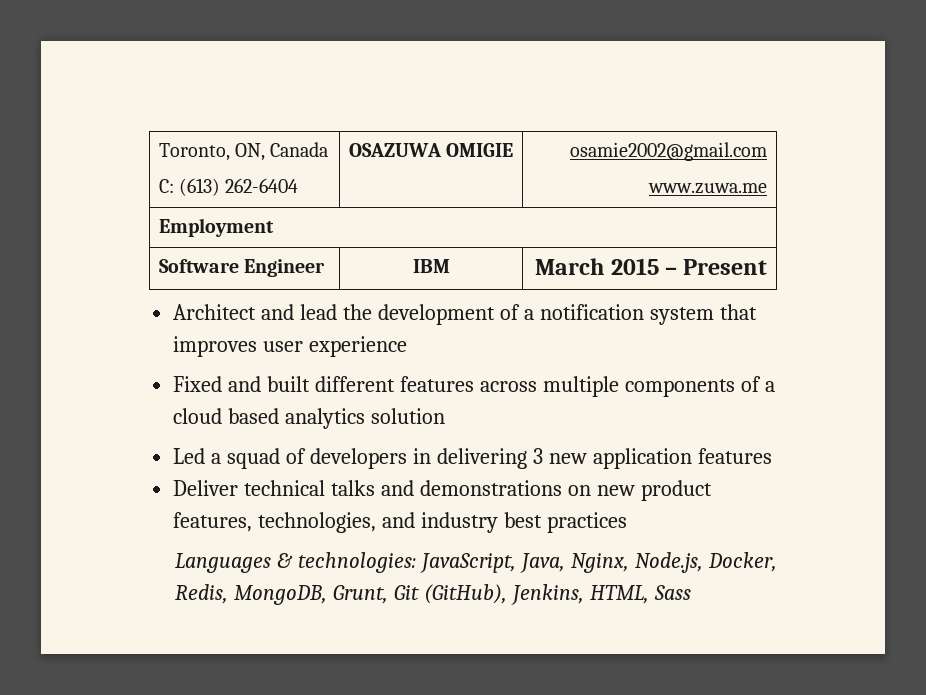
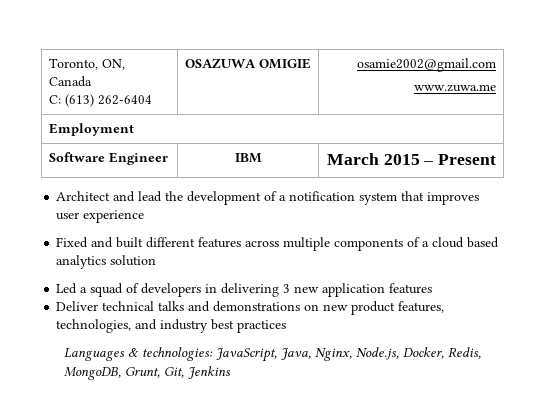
[393,584,691,605] Git (GitHub), Jenkins, HTML, Sass -> [163,366,231,379] Git, Jenkins

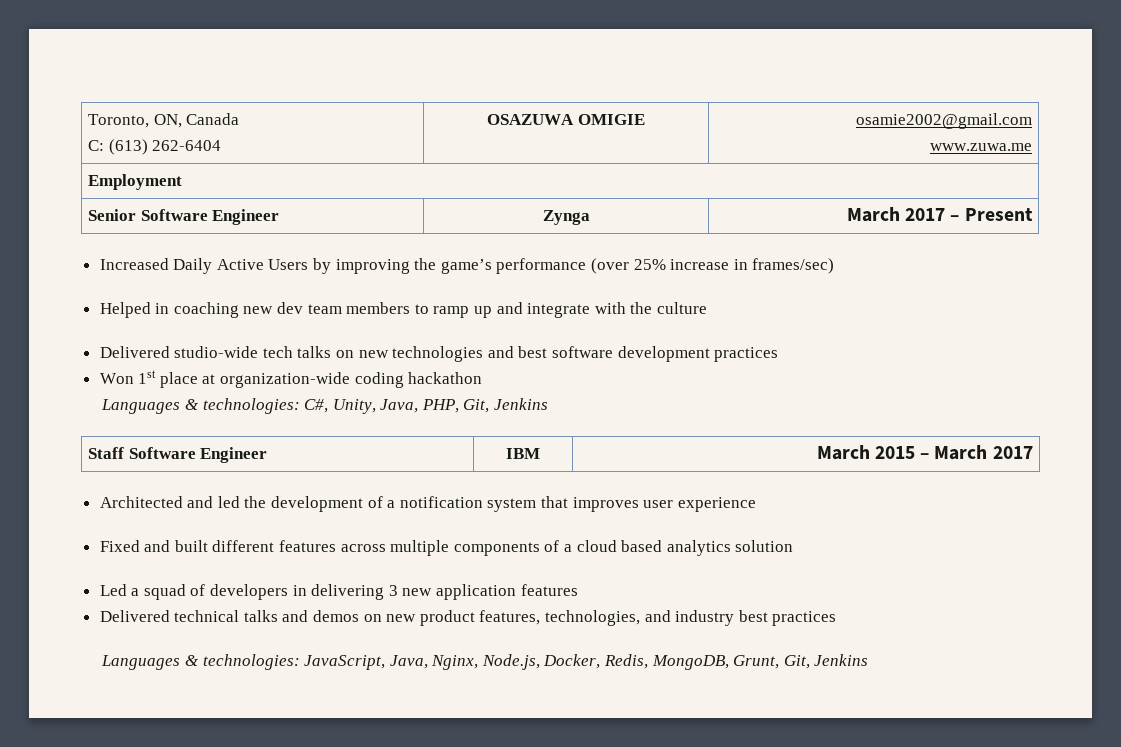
(134, 129) none -> [88,209,280,225] [542,210,590,225] [846,207,1033,222] [99,258,835,274] [99,302,707,318] [99,346,779,362] [99,370,483,388] [101,398,549,414] [88,447,125,459] Senior Software Engineer | Zynga | March 2017 – Present // Increased Daily Active Users by improving the game’s performance (over 25% increase in frames/sec) // Helped in coaching new dev team members to ramp up and integrate with the culture // Delivered studio-wide tech talks on new technologies and best software development practices // Won 1st place at organization-wide coding hackathon // Languages & technologies: C#, Unity, Java, PHP, Git, Jenkins // Staff
[438,154,497,165] [56,191,163,202] Present // Architect and lead -> [934,445,1033,460] [99,496,240,508] March 2017 // Architected and led
[56,301,99,311] Deliver -> [99,610,170,622] Delivered
[213,301,301,312] demonstrations -> [313,610,360,622] demos

